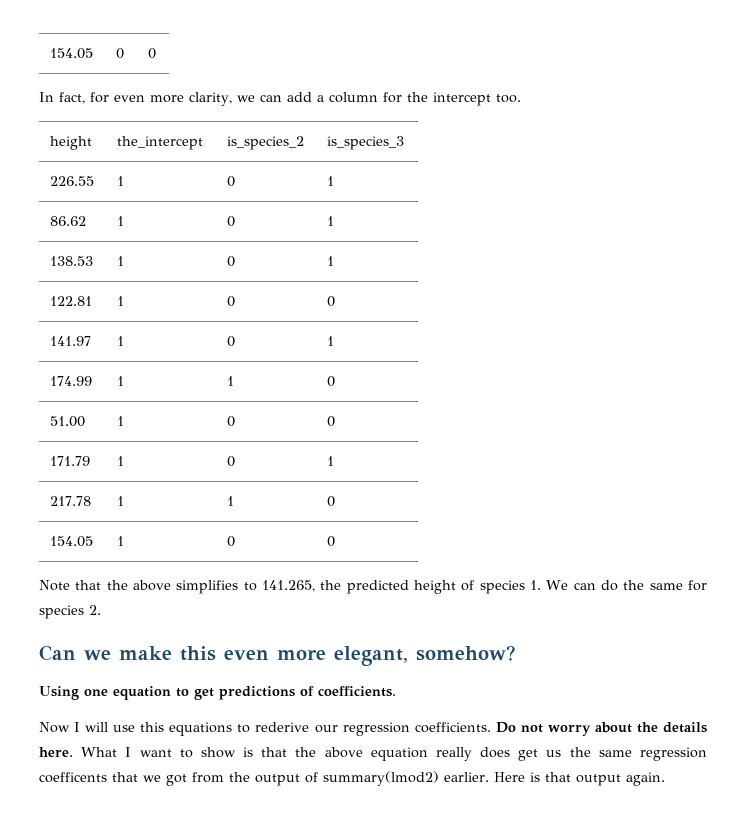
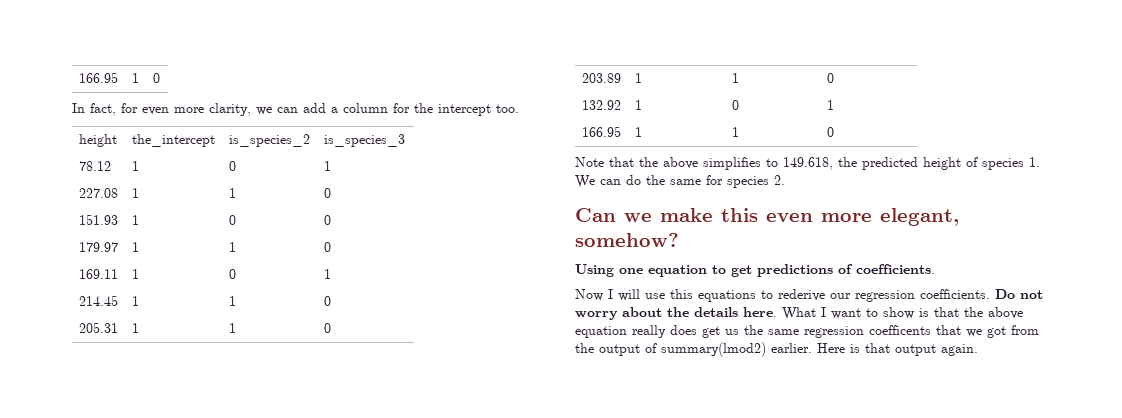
[50,48,94,59] [116,48,125,59] 154.05 | 0 -> [78,72,118,83] [131,73,139,83] 166.95 | 1
[50,176,95,186] [117,176,125,186] [227,176,236,187] [327,176,335,186] [50,216,87,226] [117,216,125,226] [227,216,236,227] [327,216,335,226] [50,256,94,266] [117,256,125,266] [227,256,236,267] [327,256,335,266] [50,296,93,306] [117,296,125,306] [227,296,236,307] [327,296,336,307] [50,336,92,346] [117,336,125,346] [227,336,236,347] [327,336,335,346] [50,376,93,386] [117,376,125,386] [227,376,235,386] [327,376,336,387] [50,416,86,427] [117,416,125,426] [227,416,236,427] [327,416,336,427] [50,456,91,466] [117,456,125,466] [227,456,236,467] [327,456,335,466] [50,496,92,506] [117,496,125,506] [227,496,235,506] [327,496,336,507] [50,536,94,547] [117,536,125,546] [227,536,236,547] 226.55 | 1 | 0 | 1 // 86.62 | 1 | 0 | 1 // 138.53 | 1 | 0 | 1 // 122.81 | 1 | 0 | 0 // 141.97 | 1 | 0 | 1 // 174.99 | 1 | 1 | 0 // 51.00 | 1 | 0 | 0 // 171.79 | 1 | 0 | 1 // 217.78 | 1 | 1 | 0 // 154.05 | 1 | 0 -> [78,161,111,171] [131,161,139,171] [228,161,236,171] [323,161,331,171] [78,188,118,198] [131,188,139,198] [228,188,236,198] [323,188,331,198] [78,214,118,225] [131,215,139,225] [228,215,236,225] [323,215,331,225] [78,242,118,252] [131,242,139,252] [228,242,236,252] [323,242,331,252] [78,269,118,279] [131,269,139,279] [228,269,236,279] [323,269,331,279] [78,295,118,306] [131,296,139,306] [228,296,236,306] [323,296,331,306] [78,322,118,333] [131,323,139,333] [228,323,236,333] [323,323,331,333] [581,73,621,83] [634,73,642,83] [731,73,739,83] [826,73,834,83] [581,100,621,110] [634,100,642,110] [731,100,739,110] [826,100,834,110] [581,126,621,137] [634,127,642,137] [731,127,739,137] 78.12 | 1 | 0 | 1 // 227.08 | 1 | 1 | 0 // 151.93 | 1 | 0 | 0 // 179.97 | 1 | 1 | 0 // 169.11 | 1 | 0 | 1 // 214.45 | 1 | 1 | 0 // 205.31 | 1 | 1 | 0 // 203.89 | 1 | 1 | 0 // 132.92 | 1 | 0 | 1 // 166.95 | 1 | 1
[262,580,316,592] 141.265, -> [783,157,833,170] 149.618,

